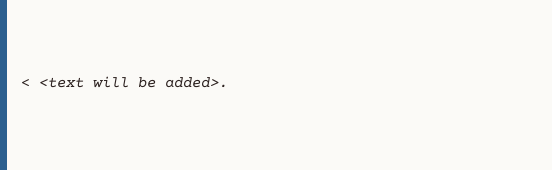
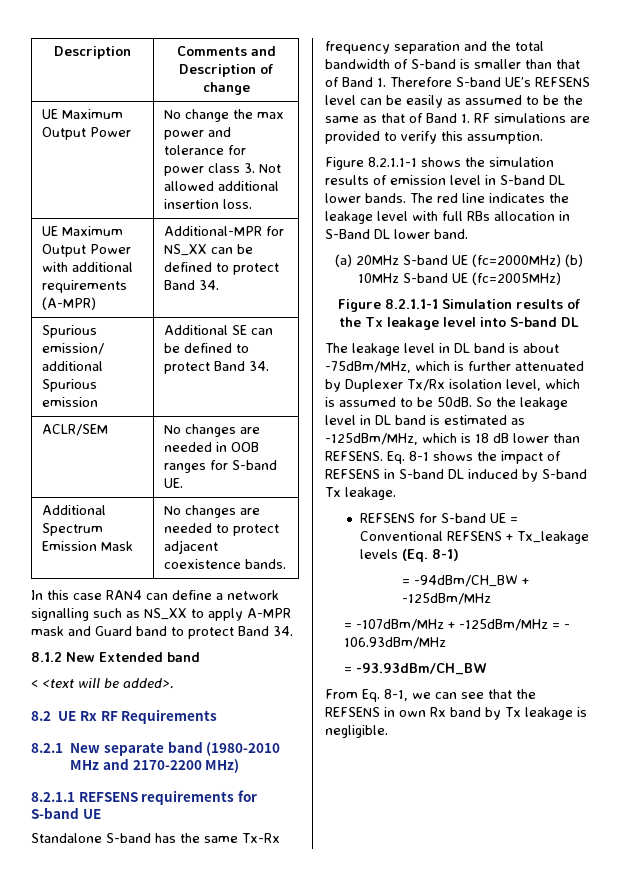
(21, 83) none -> [54,46,131,59] [176,46,276,56] [178,64,274,77] [202,82,250,95] [41,109,123,119] [41,127,131,140] [163,109,284,122] [163,127,231,140] [163,145,246,155] [163,163,281,176] [163,181,279,191] [163,199,252,209] [41,226,123,236] [41,244,131,257] [41,262,133,272] [41,280,127,293] [41,297,96,310] [163,226,284,236] [163,244,253,256] [163,262,279,275] [163,280,219,290] [41,325,97,338] [41,343,104,355] [41,361,103,371] [41,379,97,392] [41,397,98,407] [163,325,273,335] [163,343,249,353] [163,361,269,374] [41,424,108,436] [163,424,260,437] [163,442,259,452] [163,460,277,473] [163,478,183,488] [41,505,106,515] [41,523,103,536] [41,541,133,551] [163,505,260,518] [163,523,279,536] [163,540,218,554] [163,559,286,569] [31,590,279,600] [31,608,291,621] [31,626,293,639] [31,652,200,662] Description | Comments and Description of change // UE Maximum Output Power | No change the max power and tolerance for power class 3. Not allowed additional insertion loss. // UE Maximum Output Power with additional requirements (A-MPR) | Additional-MPR for NS_XX can be defined to protect Band 34. // Spurious emission/ additional Spurious emission | Additional SE can be defined to protect Band 34. // ACLR/SEM | No changes are needed in OOB ranges for S-band UE. // Additional Spectrum Emission Mask | No changes are needed to protect adjacent coexistence bands. // In this case RAN4 can define a network signalling such as NS_XX to apply A-MPR mask and Guard band to protect Band 34. // 8.1.2 New Extended band //
(228, 82) none -> [31,709,218,724] [31,741,281,756] [70,758,240,773] [31,790,257,805] [31,807,101,819] [31,833,280,843] [325,41,544,54] [325,59,580,69] [325,77,590,87] [325,95,583,108] [325,113,590,123] [325,131,543,144] [325,157,554,170] [325,175,565,185] [325,193,569,203] [325,211,570,224] [325,229,468,239] [335,254,583,267] [357,272,561,285] [337,299,581,312] [339,317,579,330] [325,343,559,356] [325,361,584,373] [325,379,580,392] [325,397,568,410] [325,415,525,425] [325,433,580,445] [325,451,561,464] [325,469,587,482] [325,487,396,500] [360,513,519,523] [360,531,590,544] [360,549,460,562] [402,575,530,587] [402,593,492,605] [344,619,571,631] [344,637,447,649] [344,663,488,675] [325,689,536,702] [325,707,587,720] [325,725,388,738] // 8.2 UE Rx RF Requirements // 8.2.1 New separate band (1980-2010 MHz and 2170-2200 MHz) // 8.2.1.1 REFSENS requirements for S-band UE // Standalone S-band has the same Tx-Rx frequency separation and the total bandwidth of S-band is smaller than that of Band 1. Therefore S-band UE’s REFSENS level can be easily as assumed to be the same as that of Band 1. RF simulations are provided to verify this assumption. // Figure 8.2.1.1-1 shows the simulation results of emission level in S-band DL lower bands. The red line indicates the leakage level with full RBs allocation in S-Band DL lower band. // (a) 20MHz S-band UE (fc=2000MHz) (b) 10MHz S-band UE (fc=2005MHz) // Figure 8.2.1.1-1 Simulation results of the Tx leakage level into S-band DL // The leakage level in DL band is about -75dBm/MHz, which is further attenuated by Duplexer Tx/Rx isolation level, which is assumed to be 50dB. So the leakage level in DL band is estimated as -125dBm/MHz, which is 18 dB lower than REFSENS. Eq. 8-1 shows the impact of REFSENS in S-band DL induced by S-band Tx leakage. // REFSENS for S-band UE = Conventional REFSENS + Tx_leakage levels (Eq. 8-1) // = -94dBm/CH_BW + -125dBm/MHz // = -107dBm/MHz + -125dBm/MHz = - 106.93dBm/MHz // = -93.93dBm/CH_BW // From Eq. 8-1, we can see that the REFSENS in own Rx band by Tx leakage is negligible.

